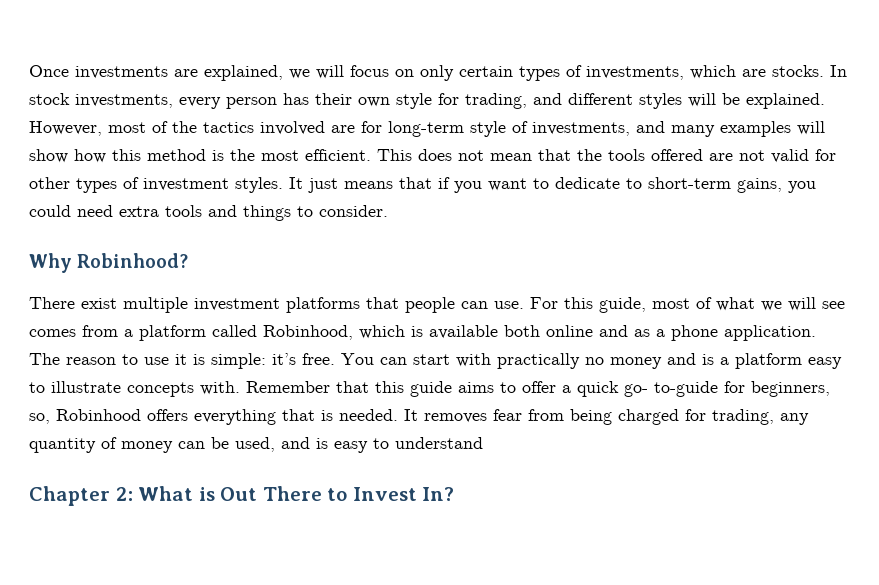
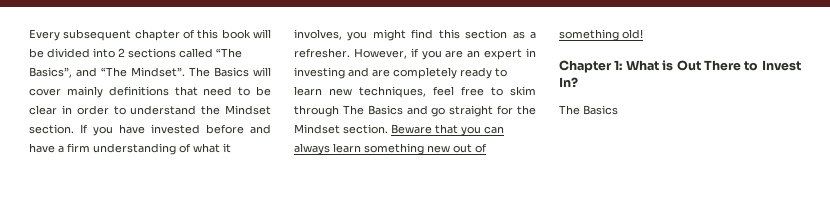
[29,65,847,81] [29,93,825,109] [29,121,825,137] [29,149,836,163] [29,177,816,193] [29,205,388,221] [29,253,189,273] [29,297,845,313] [29,325,816,341] [29,353,842,369] [29,381,830,397] [29,409,809,425] [29,437,483,453] Once investments are explained, we will focus on only certain types of investments, which are stocks. In stock investments, every person has their own style for trading, and different styles will be explained. However, most of the tactics involved are for long-term style of investments, and many examples will show how this method is the most efficient. This does not mean that the tools offered are not valid for other types of investment styles. It just means that if you want to dedicate to short-term gains, you could need extra tools and things to consider. // Why Robinhood? // There exist multiple investment platforms that people can use. For this guide, most of what we will see comes from a platform called Robinhood, which is available both online and as a phone application. The reason to use it is simple: it’s free. You can start with practically no money and is a platform easy to illustrate concepts with. Remember that this guide aims to offer a quick go- to-guide for beginners, so, Robinhood offers everything that is needed. It removes fear from being charged for trading, any quantity of money can be used, and is easy to understand -> [29,29,272,41] [29,48,242,58] [29,67,271,78] [29,86,272,98] [29,105,271,115] [29,124,271,136] [29,143,231,155] [294,29,536,41] [294,48,536,60] [294,67,507,79] [294,86,536,98] [294,105,536,117] [294,124,504,136] [294,143,487,155] [559,29,643,41] Every subsequent chapter of this book will be divided into 2 sections called “The Basics”, and “The Mindset”. The Basics will cover mainly definitions that need to be clear in order to understand the Mindset section. If you have invested before and have a firm understanding of what it involves, you might find this section as a refresher. However, if you are an expert in investing and are completely ready to learn new techniques, feel free to skim through The Basics and go straight for the Mindset section. Beware that you can always learn something new out of something old!
[115,487,133,501] 2: -> [614,60,623,70] 1:
(455, 494) none -> [559,105,618,115] // The Basics

